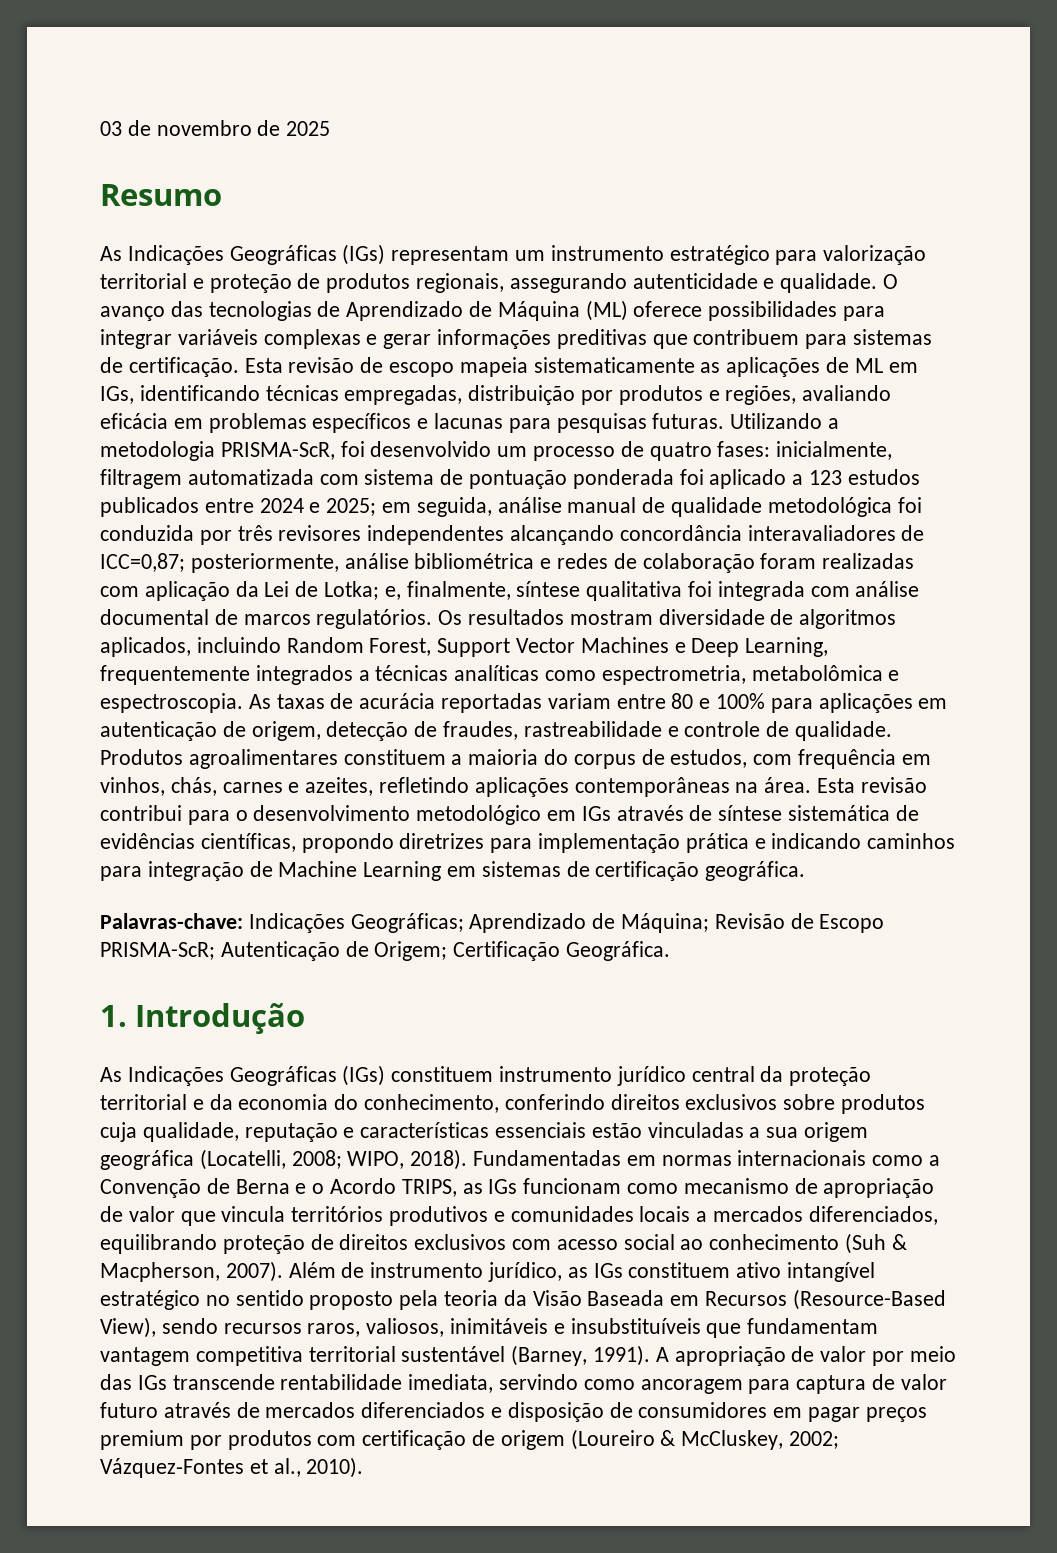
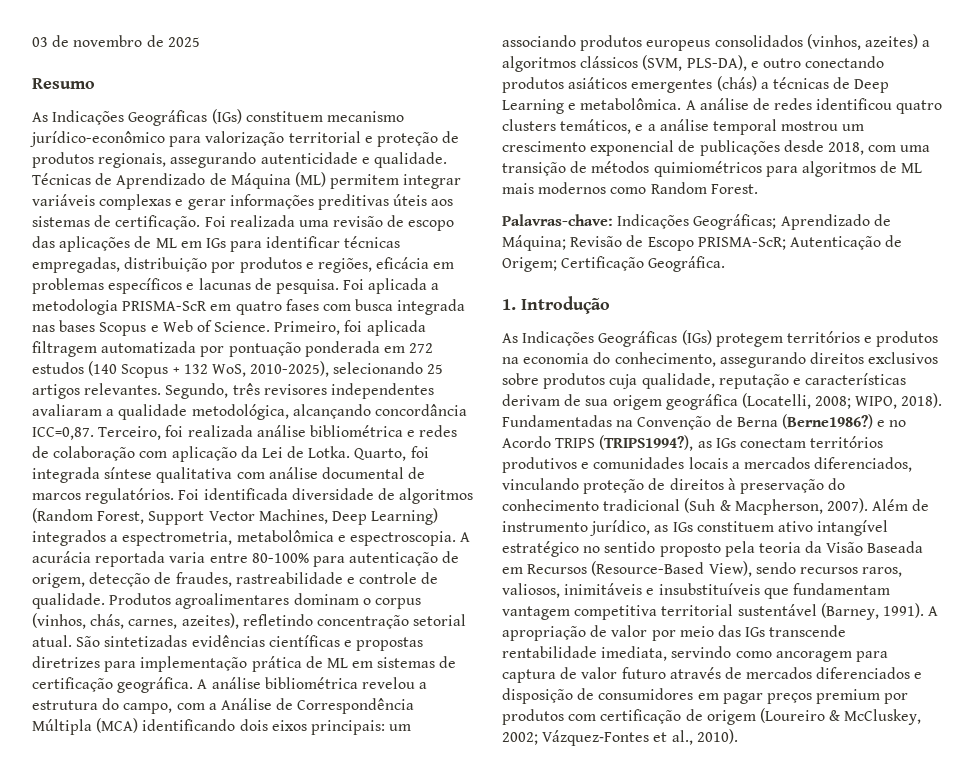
[391,245,770,265] representam um instrumento estratégico -> [245,111,404,122] [30,131,165,147] constituem mecanismo jurídico-econômico
[883,274,899,289] [100,301,312,321] O avanço das tecnologias -> [32,173,91,185] Técnicas
[633,301,886,321] oferece possibilidades para -> [330,174,400,189] permitem
[652,329,933,349] [100,357,721,377] que contribuem para sistemas de certificação. Esta revisão de escopo mapeia sistematicamente as -> [393,194,454,206] [32,215,455,231] [32,236,55,248] úteis aos sistemas de certificação. Foi realizada uma revisão de escopo das
[100,385,260,404] IGs, identificando -> [205,236,341,252] IGs para identificar
[802,385,892,401] avaliando -> (372, 265) none
[508,413,840,433] [100,441,893,461] [100,469,920,489] [100,497,922,517] [100,525,925,545] [100,553,339,573] para pesquisas futuras. Utilizando a metodologia PRISMA-ScR, foi desenvolvido um processo de quatro fases: inicialmente, filtragem automatizada com sistema de pontuação ponderada foi aplicado a 123 estudos publicados entre 2024 e 2025; em seguida, análise manual de qualidade metodológica foi conduzida por três revisores independentes alcançando concordância interavaliadores de ICC=0,87; posteriormente, -> [254,278,440,294] [32,299,466,315] [32,320,426,336] [32,341,434,357] [32,361,444,378] [32,383,434,399] [32,404,467,420] [32,425,253,440] de pesquisa. Foi aplicada a metodologia PRISMA-ScR em quatro fases com busca integrada nas bases Scopus e Web of Science. Primeiro, foi aplicada filtragem automatizada por pontuação ponderada em 272 estudos (140 Scopus + 132 WoS, 2010-2025), selecionando 25 artigos relevantes. Segundo, três revisores independentes avaliaram a qualidade metodológica, alcançando concordância ICC=0,87. Terceiro, foi realizada
[760,553,915,569] foram realizadas -> (136, 453) none
[324,581,805,601] Lotka; e, finalmente, síntese qualitativa foi integrada -> [308,446,429,461] [32,467,233,483] Lotka. Quarto, foi integrada síntese qualitativa
[438,609,897,629] [100,637,829,657] [100,665,900,685] [100,693,948,713] Os resultados mostram diversidade de algoritmos aplicados, incluindo Random Forest, Support Vector Machines e Deep Learning, frequentemente integrados a técnicas analíticas como espectrometria, metabolômica e espectroscopia. As taxas de acurácia reportadas variam entre 80 e 100% para aplicações em -> [178,488,474,504] [32,508,439,525] [32,530,471,546] [32,551,345,567] Foi identificada diversidade de algoritmos (Random Forest, Support Vector Machines, Deep Learning) integrados a espectrometria, metabolômica e espectroscopia. A acurácia reportada varia entre 80-100% para
[343,749,931,769] [100,777,927,797] [100,805,919,825] [100,833,956,853] [100,861,442,881] constituem a maioria do corpus de estudos, com frequência em vinhos, chás, carnes e azeites, refletindo aplicações contemporâneas na área. Esta revisão contribui para o desenvolvimento metodológico em IGs através de síntese sistemática de evidências científicas, propondo diretrizes para implementação prática e indicando caminhos para integração de Machine Learning -> [293,593,421,609] [32,613,467,629] [32,635,424,651] [32,656,348,672] dominam o corpus (vinhos, chás, carnes, azeites), refletindo concentração setorial atual. São sintetizadas evidências científicas e propostas diretrizes para implementação prática de ML
(806, 871) none -> [197,677,428,689] [32,698,415,714] [32,718,412,735] [502,34,931,51] [502,55,885,72] [502,76,890,93] [502,98,943,114] [502,119,865,135] [502,140,931,156] [502,161,923,177] [502,182,758,194] A análise bibliométrica revelou a estrutura do campo, com a Análise de Correspondência Múltipla (MCA) identificando dois eixos principais: um associando produtos europeus consolidados (vinhos, azeites) a algoritmos clássicos (SVM, PLS-DA), e outro conectando produtos asiáticos emergentes (chás) a técnicas de Deep Learning e metabolômica. A análise de redes identificou quatro clusters temáticos, e a análise temporal mostrou um crescimento exponencial de publicações desde 2018, com uma transição de métodos quimiométricos para algoritmos de ML mais modernos como Random Forest.
[391,1066,872,1086] [100,1094,233,1110] constituem instrumento jurídico central da proteção territorial e da -> [715,331,939,347] [502,357,519,364] protegem territórios e produtos na
[504,1094,605,1110] conferindo -> [719,352,806,368] assegurando
[495,1122,761,1138] essenciais estão vinculadas a -> [502,394,582,406] derivam de
[626,1150,941,1166] [100,1178,935,1198] [100,1206,286,1226] em normas internacionais como a Convenção de Berna e o Acordo TRIPS, as IGs funcionam como mecanismo de apropriação de valor que vincula -> [616,414,907,430] [502,435,806,451] na Convenção de Berna (Berne1986?) e no Acordo TRIPS (TRIPS1994?), as IGs conectam
[100,1234,217,1254] equilibrando -> [502,478,579,490] vinculando
[414,1234,840,1250] exclusivos com acesso social ao conhecimento -> [727,478,846,494] [502,499,681,511] à preservação do conhecimento tradicional

